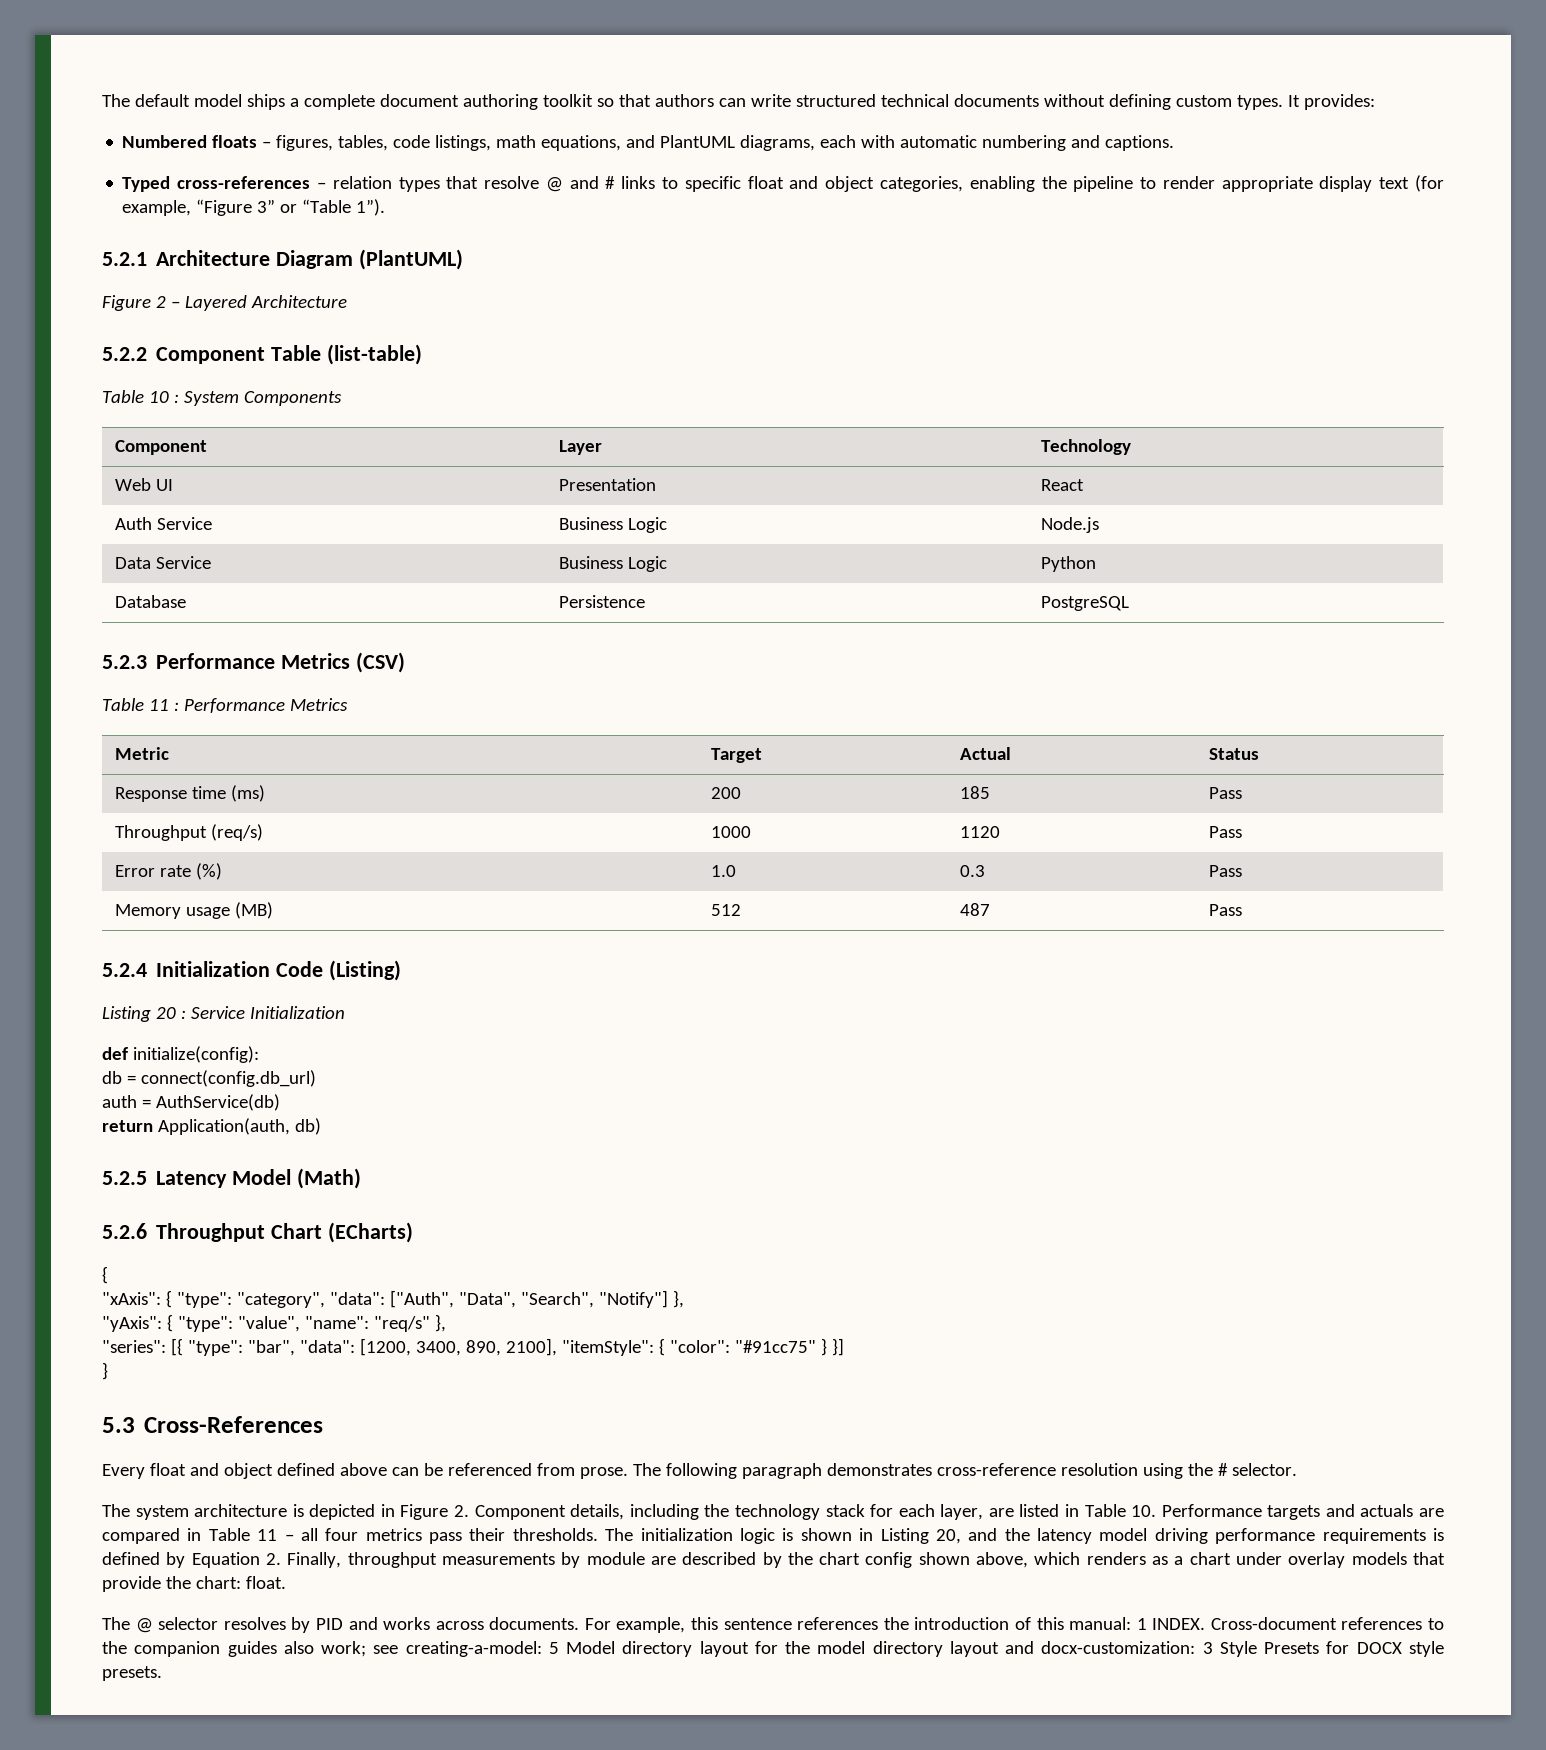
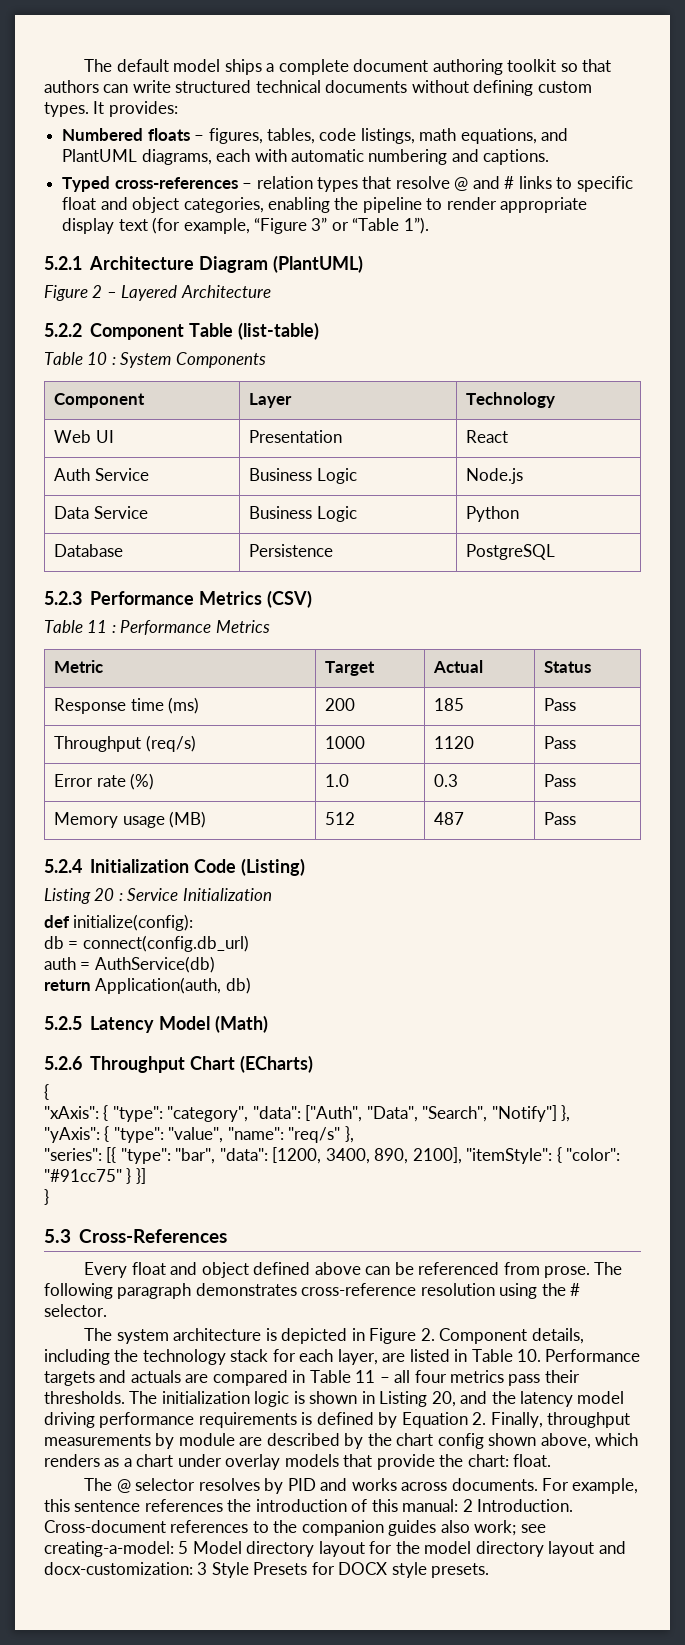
[1136,1618,1206,1630] 1 INDEX. -> [462,1499,574,1512] 2 Introduction.

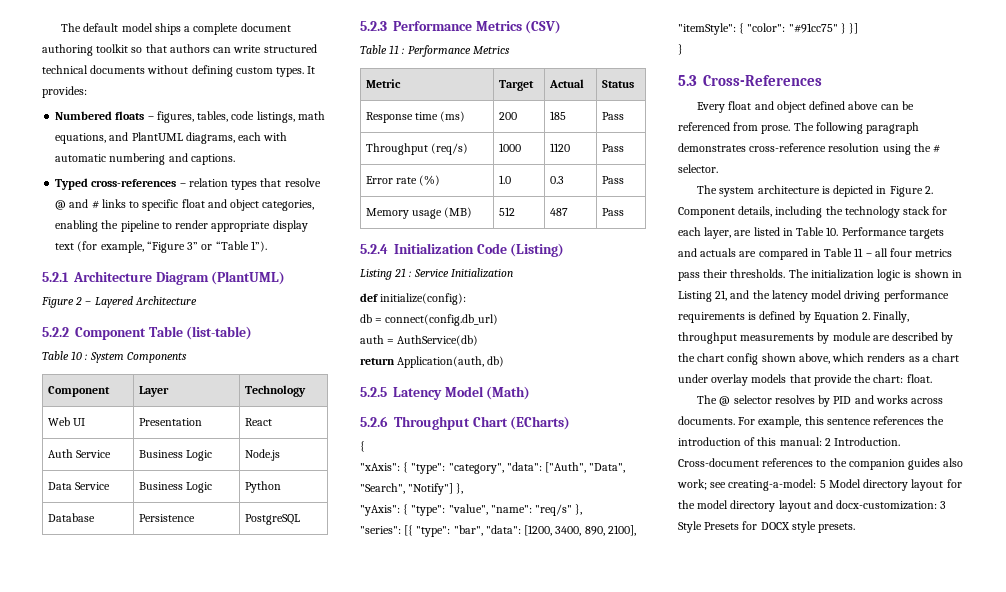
[94,888,115,901] 20 -> [394,268,407,277] 21
[431,1391,456,1407] 20, -> [715,290,728,301] 21,

